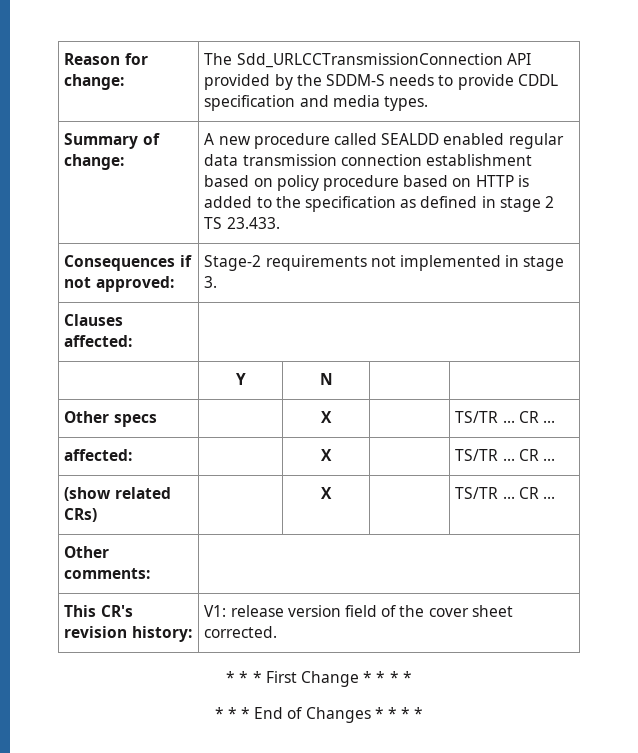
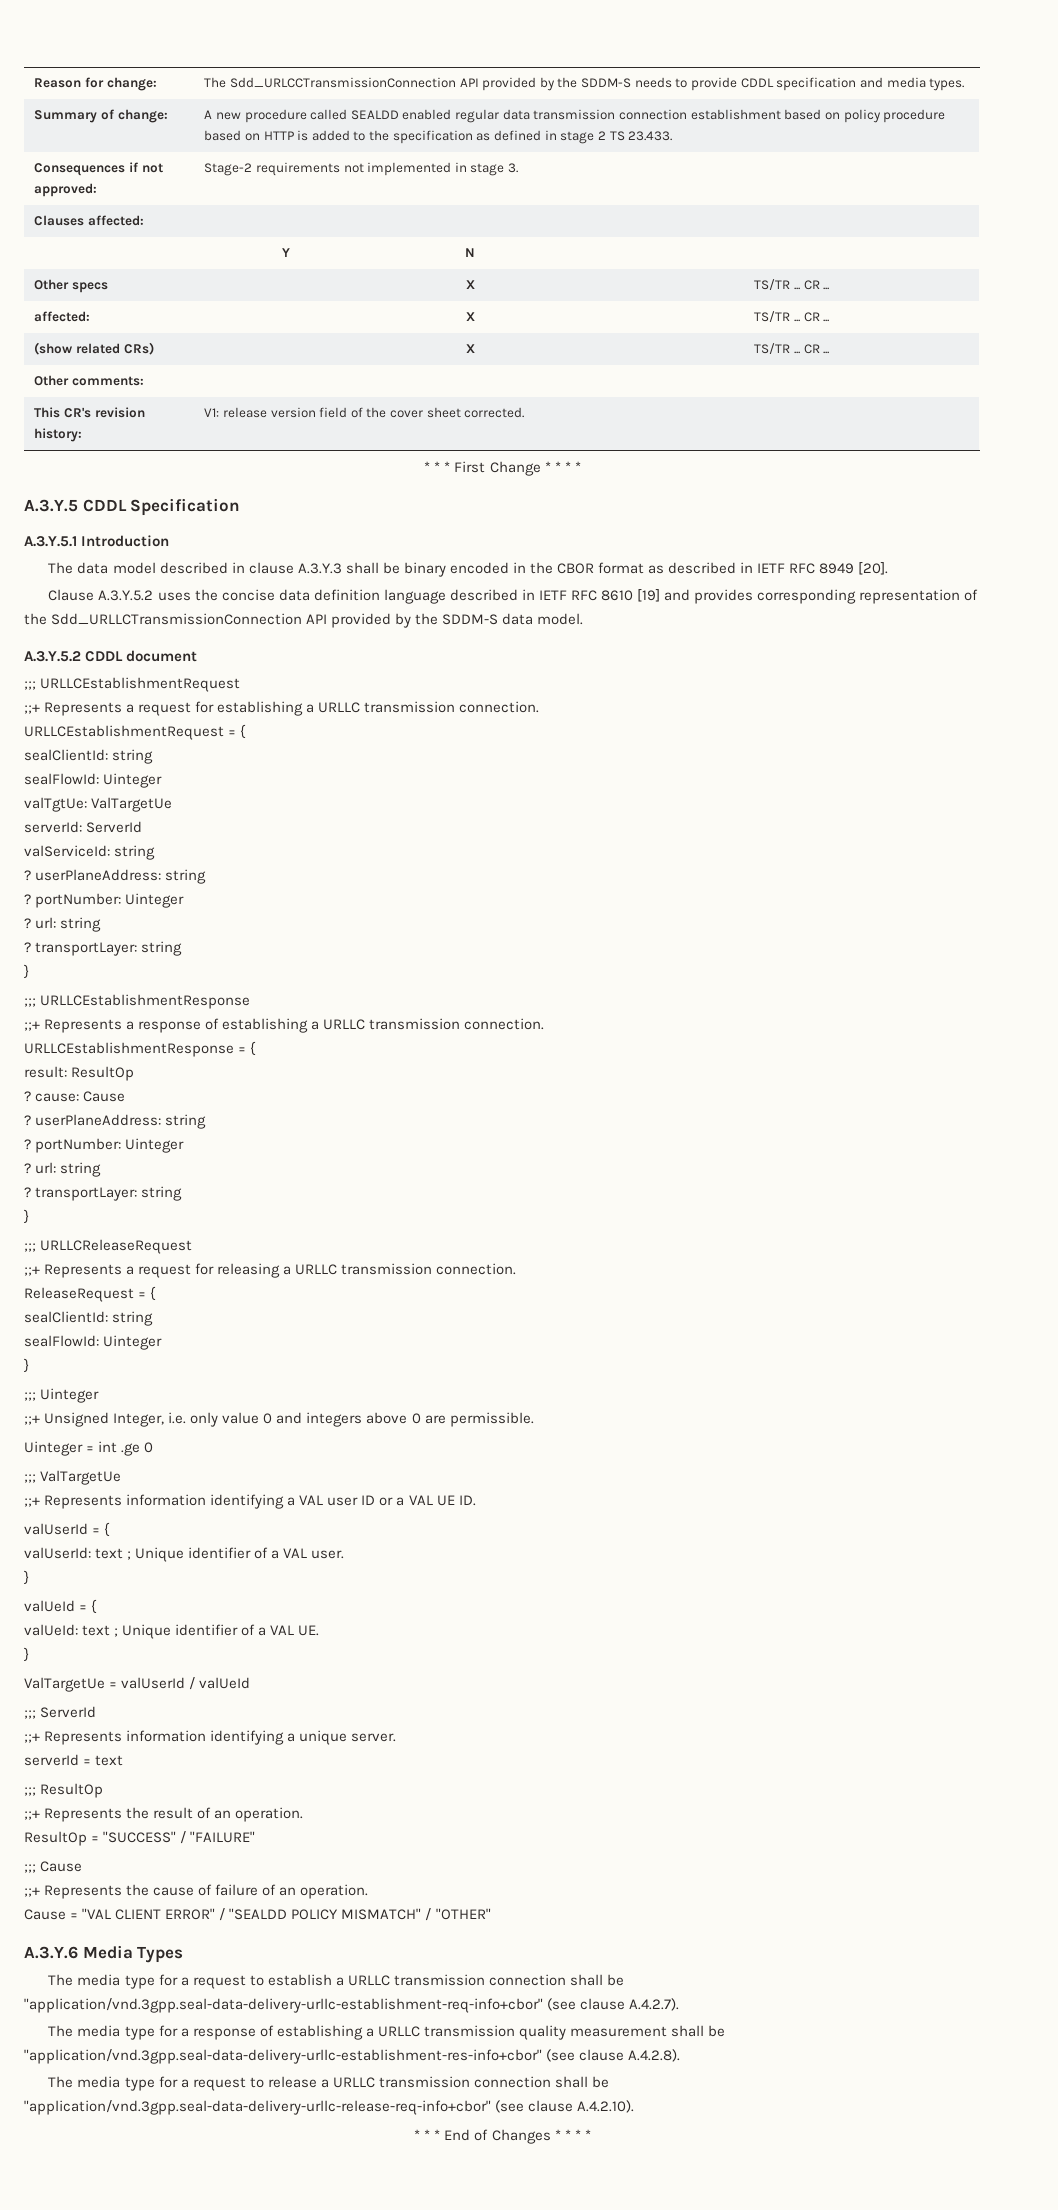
(412, 677) none -> [24,498,241,516] [24,535,170,547] [48,562,889,577] [48,589,979,604] [24,613,584,628] [24,650,198,662] [24,677,241,692] [24,701,540,716] [24,724,247,740] [24,749,154,764] [24,773,163,788] [24,797,173,812] [24,821,143,833] [24,845,156,860] [24,869,207,884] [24,893,185,908] [24,917,102,932] [24,941,183,956] [24,964,29,979] [24,994,251,1009] [24,1018,545,1033] [24,1041,257,1057] [24,1066,135,1081] [24,1091,126,1102] [24,1114,207,1129] [24,1138,185,1153] [24,1162,102,1177] [24,1186,183,1201] [24,1209,29,1224] [24,1239,193,1254] [24,1263,517,1278] [24,1286,157,1302] [24,1311,154,1326] [24,1335,163,1350] [24,1358,29,1373] [24,1388,100,1403] [24,1412,534,1427] [24,1441,154,1456] [24,1470,122,1485] [24,1494,476,1509] [24,1522,111,1537] [24,1547,345,1562] [24,1570,29,1585] [24,1599,98,1614] [24,1624,320,1639] [24,1647,29,1662] [24,1677,251,1692] [24,1706,97,1719] [24,1730,397,1745] [24,1754,124,1766] [24,1783,104,1798] [24,1807,304,1822] [24,1831,256,1846] [24,1861,83,1873] [24,1884,369,1899] [24,1908,491,1921] [24,1945,184,1963] [48,1974,625,1989] [24,1998,680,2013] [48,2025,726,2040] [24,2049,681,2064] [48,2076,610,2091] [24,2100,635,2115] // A.3.Y.5 CDDL Specification // A.3.Y.5.1 Introduction // The data model described in clause A.3.Y.3 shall be binary encoded in the CBOR format as described in IETF RFC 8949 [20]. // Clause A.3.Y.5.2 uses the concise data definition language described in IETF RFC 8610 [19] and provides corresponding representation of the Sdd_URLLCTransmissionConnection API provided by the SDDM-S data model. // A.3.Y.5.2 CDDL document // ;;; URLLCEstablishmentRequest // ;;+ Represents a request for establishing a URLLC transmission connection. // URLLCEstablishmentRequest = { // sealClientId: string // sealFlowId: Uinteger // valTgtUe: ValTargetUe // serverId: ServerId // valServiceId: string // ? userPlaneAddress: string // ? portNumber: Uinteger // ? url: string // ? transportLayer: string // } // ;;; URLLCEstablishmentResponse // ;;+ Represents a response of establishing a URLLC transmission connection. // URLLCEstablishmentResponse = { // result: ResultOp // ? cause: Cause // ? userPlaneAddress: string // ? portNumber: Uinteger // ? url: string // ? transportLayer: string // } // ;;; URLLCReleaseRequest // ;;+ Represents a request for releasing a URLLC transmission connection. // ReleaseRequest = { // sealClientId: string // sealFlowId: Uinteger // } // ;;; Uinteger // ;;+ Unsigned Integer, i.e. only value 0 and integers above 0 are permissible. // Uinteger = int .ge 0 // ;;; ValTargetUe // ;;+ Represents information identifying a VAL user ID or a VAL UE ID. // valUserId = { // valUserId: text ; Unique identifier of a VAL user. // } // valUeId = { // valUeId: text ; Unique identifier of a VAL UE. // } // ValTargetUe = valUserId / valUeId // ;;; ServerId // ;;+ Represents information identifying a unique server. // serverId = text // ;;; ResultOp // ;;+ Represents the result of an operation. // ResultOp = "SUCCESS" / "FAILURE" // ;;; Cause // ;;+ Represents the cause of failure of an operation. // Cause = "VAL CLIENT ERROR" / "SEALDD POLICY MISMATCH" / "OTHER" // A.3.Y.6 Media Types // The media type for a request to establish a URLLC transmission connection shall be "application/vnd.3gpp.seal-data-delivery-urllc-establishment-req-info+cbor" (see clause A.4.2.7). // The media type for a response of establishing a URLLC transmission quality measurement shall be "application/vnd.3gpp.seal-data-delivery-urllc-establishment-res-info+cbor" (see clause A.4.2.8). // The media type for a request to release a URLLC transmission connection shall be "application/vnd.3gpp.seal-data-delivery-urllc-release-req-info+cbor" (see clause A.4.2.10).

